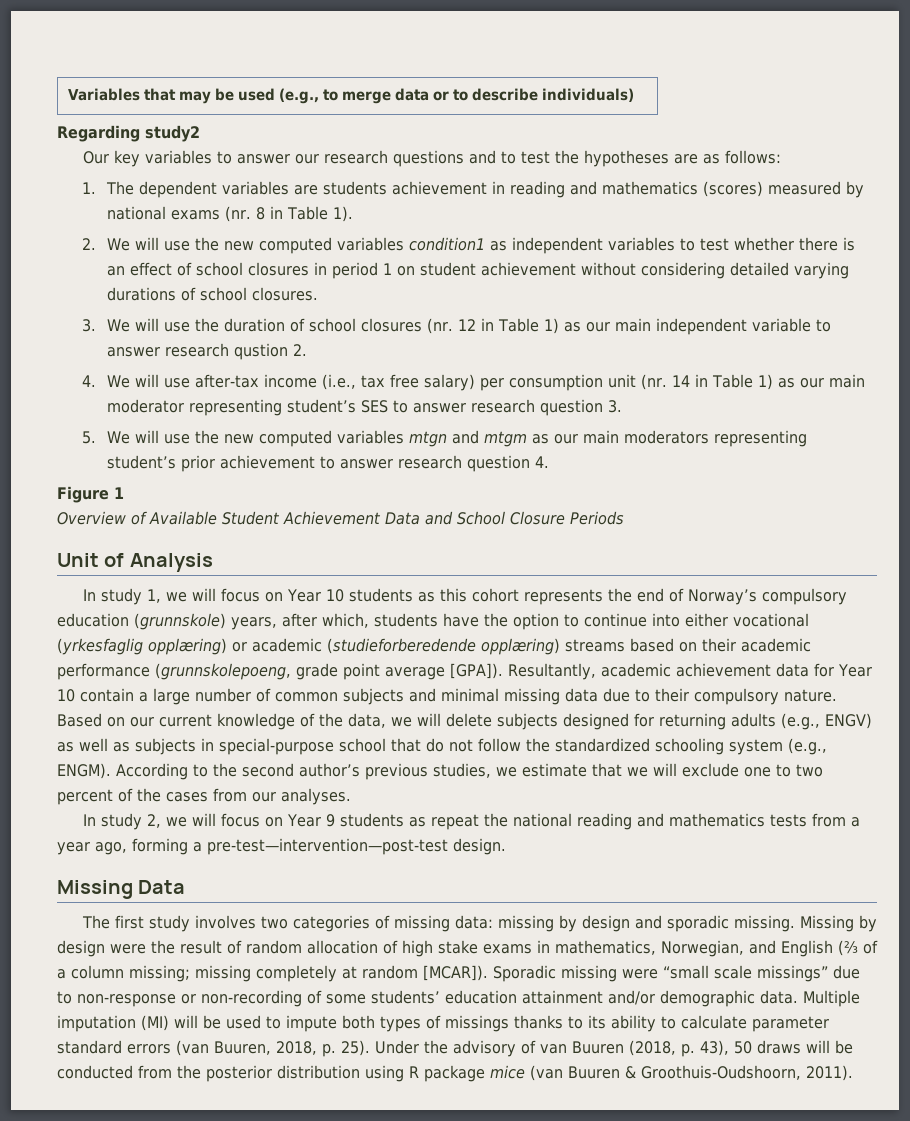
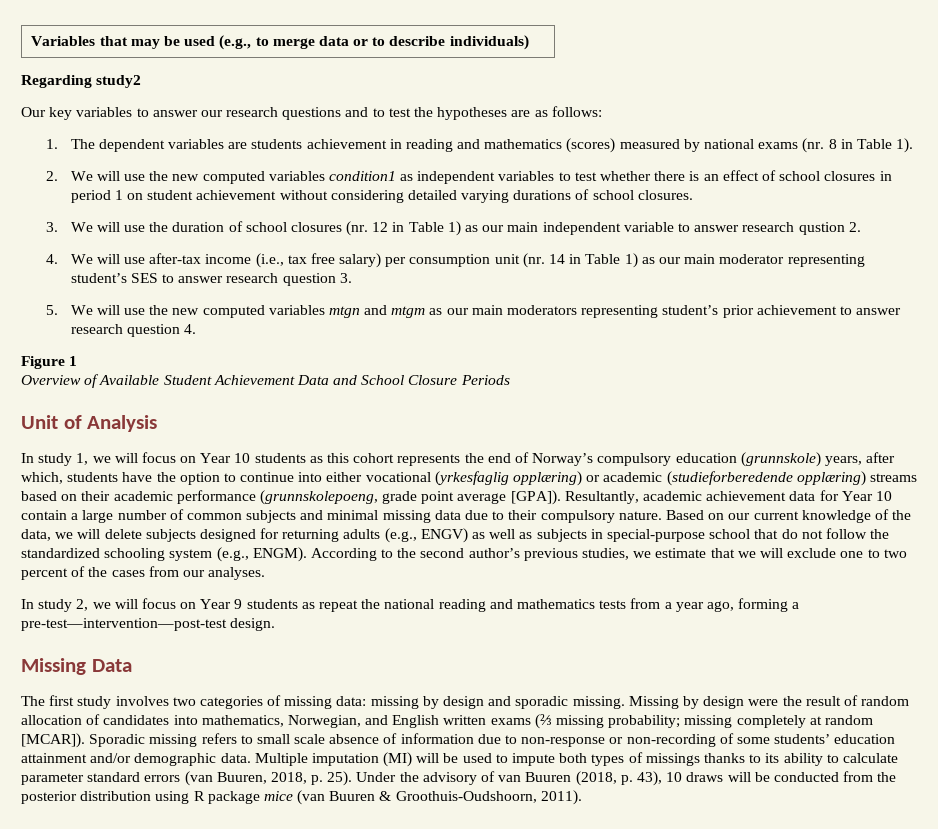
[402,940,878,957] [57,965,190,982] high stake exams in mathematics, Norwegian, and English (⅔ of a column missing; -> [103,714,681,729] candidates into mathematics, Norwegian, and English written exams (⅔ missing probability;
[622,965,828,982] were “small scale missings” -> [201,733,474,744] refers to small scale absence of information
[734,1041,752,1054] 50 -> [666,772,683,782] 10

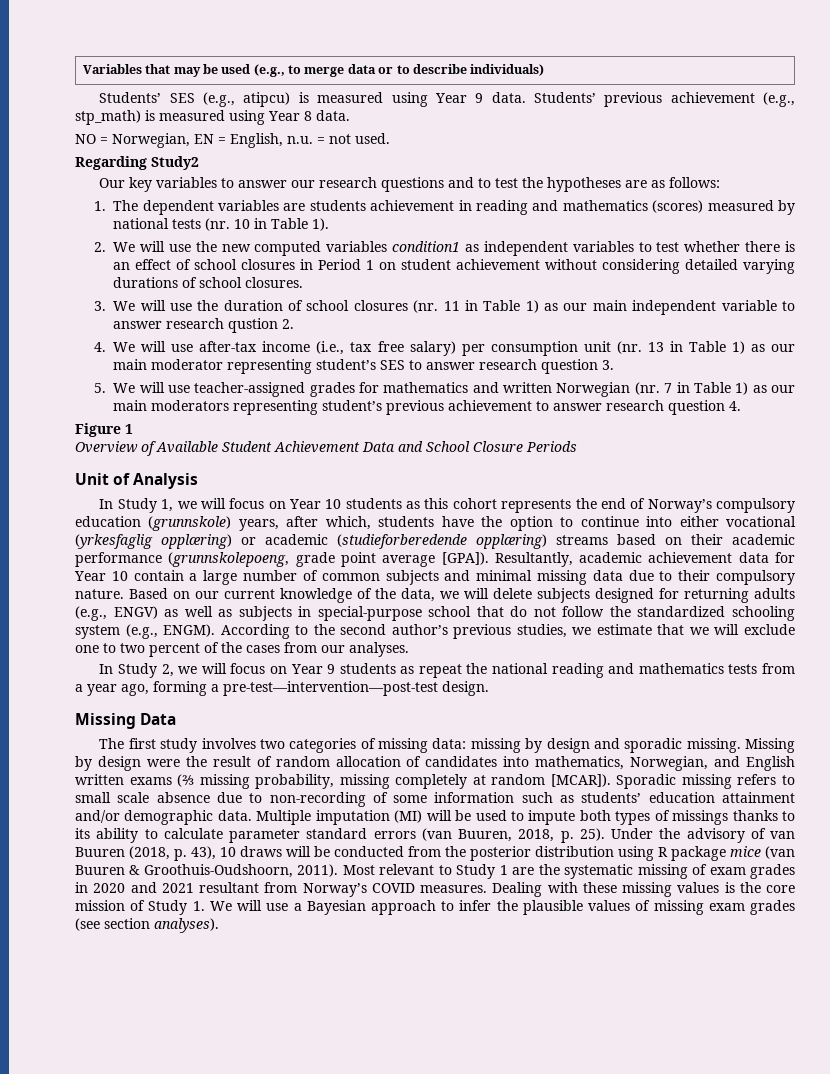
(529, 42) none -> [99,92,795,107] [75,110,350,125] [75,133,390,148] // Students’ SES (e.g., atipcu) is measured using Year 9 data. Students’ previous achievement (e.g., stp_math) is measured using Year 8 data. // NO = Norwegian, EN = English, n.u. = not used.
[96,75,142,88] study2 -> [151,156,199,170] Study2
[758,138,837,153] exams (nr. 8 -> [172,218,251,231] tests (nr. 10
[70,190,111,203] period -> [318,259,362,270] Period
[372,222,389,232] 12 -> [443,301,460,311] 11
[549,254,566,264] 14 -> [647,342,664,352] 13
[149,305,426,318] the new computed variables mtgn and mtgm -> [194,382,749,397] teacher-assigned grades for mathematics and written Norwegian (nr. 7 in Table 1)
[722,305,754,318] prior -> [386,400,445,415] previous
[38,453,73,466] study -> [117,498,157,513] Study
[38,599,73,612] study -> [118,663,158,678] Study
[608,715,681,728] probability; -> [255,774,335,789] probability,
[383,733,770,747] of information due to non-response or non-recording of some -> [216,792,575,807] due to non-recording of some information such as
(582, 797) none -> [342,864,795,879] [75,882,795,897] [75,900,795,915] [75,918,219,933] Most relevant to Study 1 are the systematic missing of exam grades in 2020 and 2021 resultant from Norway’s COVID measures. Dealing with these missing values is the core mission of Study 1. We will use a Bayesian approach to infer the plausible values of missing exam grades (see section analyses).

